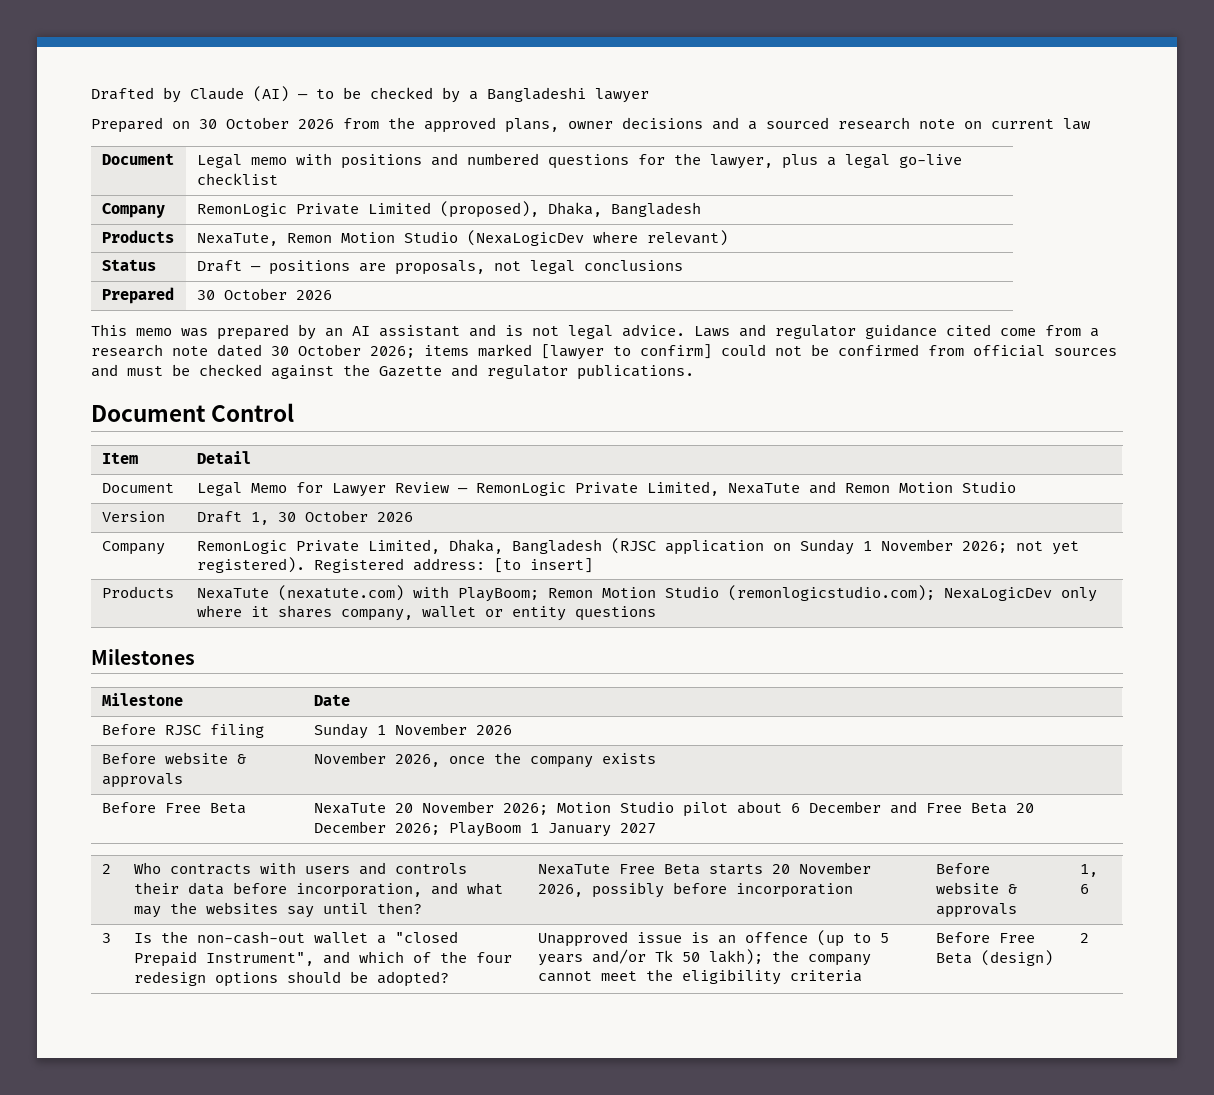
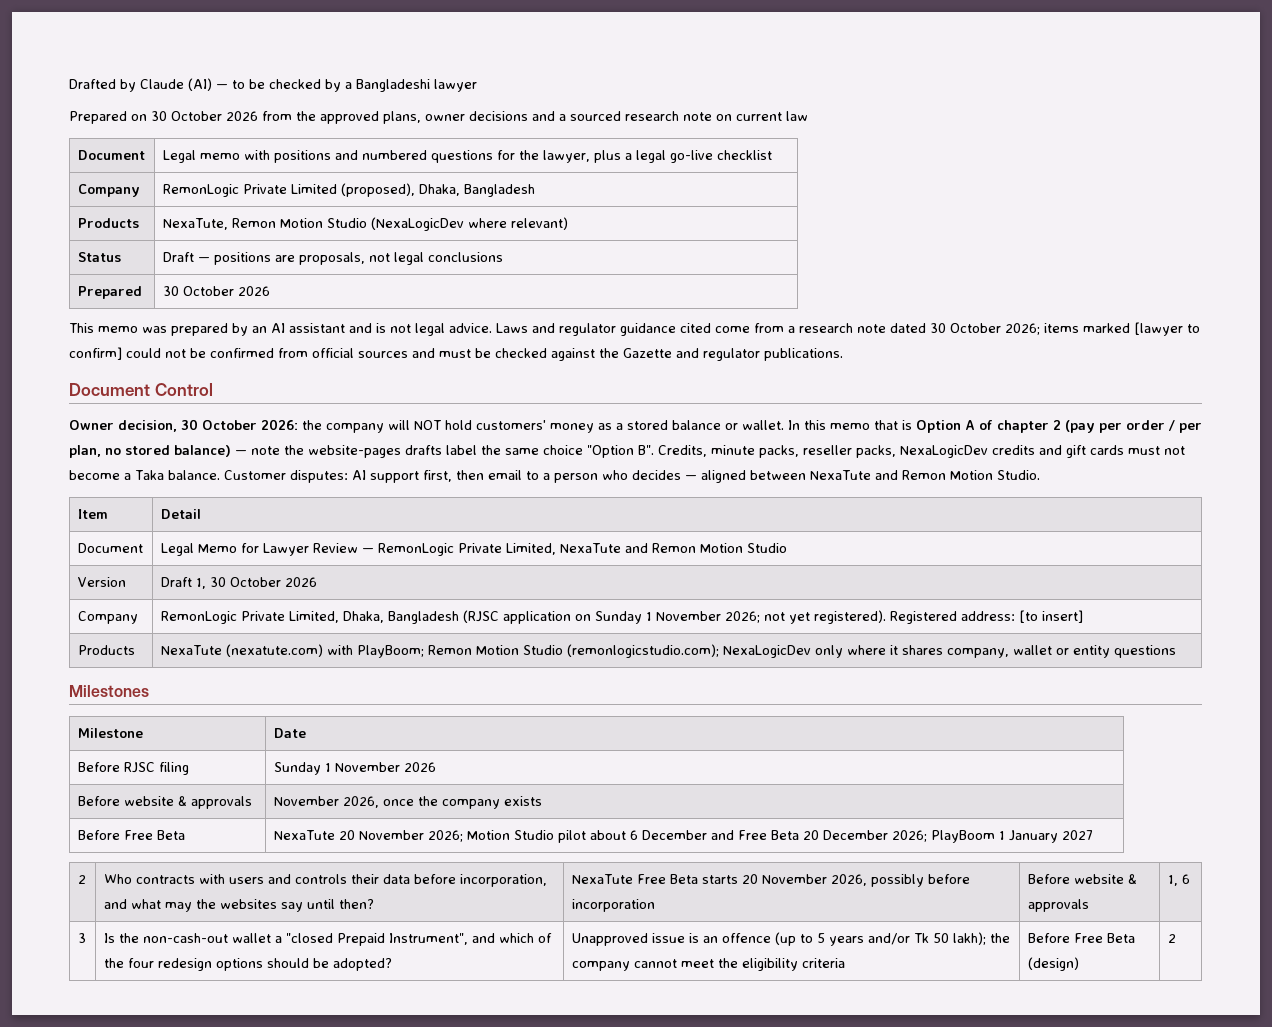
(295, 412) none -> [69,419,1202,433] [69,445,1185,458] [69,470,1040,483] // Owner decision, 30 October 2026: the company will NOT hold customers' money as a stored balance or wallet. In this memo that is Option A of chapter 2 (pay per order / per plan, no stored balance) — note the website-pages drafts label the same choice "Option B". Credits, minute packs, reseller packs, NexaLogicDev credits and gift cards must not become a Taka balance. Customer disputes: AI support first, then email to a person who decides — aligned between NexaTute and Remon Motion Studio.

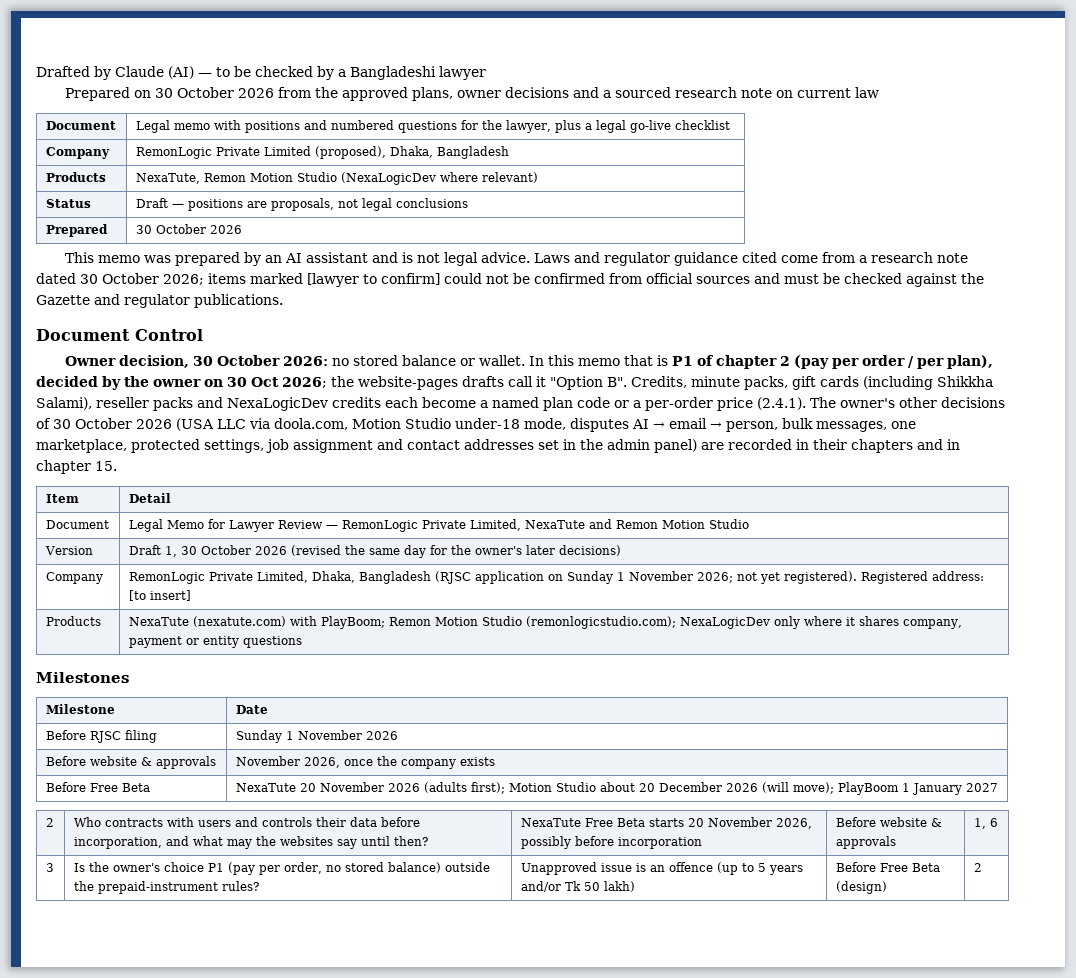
[302,420,623,433] the company will NOT hold customers' money as a -> [332,358,350,366] no
[916,420,975,433] Option A -> [672,356,694,366] P1
[69,445,583,458] plan, no stored balance) — note the website-pages drafts label the same choice -> [947,355,994,369] [36,376,546,390] plan), decided by the owner on 30 Oct 2026; the website-pages drafts call it
[803,445,1185,458] [69,470,1040,483] reseller packs, NexaLogicDev credits and gift cards must not become a Taka balance. Customer disputes: AI support first, then email to a person who decides — aligned between NexaTute and Remon Motion Studio. -> [792,376,993,390] [36,397,1005,411] [36,418,916,432] [36,439,960,453] [36,460,117,474] gift cards (including Shikkha Salami), reseller packs and NexaLogicDev credits each become a named plan code or a per-order price (2.4.1). The owner's other decisions of 30 October 2026 (USA LLC via doola.com, Motion Studio under-18 mode, disputes AI → email → person, bulk messages, one marketplace, protected settings, job assignment and contact addresses set in the admin panel) are recorded in their chapters and in chapter 15.
(317, 582) none -> [290,545,621,558] (revised the same day for the owner's later decisions)
[1012,645,1052,655] wallet -> [128,636,182,648] payment
[427,830,927,843] 2026; Motion Studio pilot about 6 December and Free Beta 20 December 2026; -> [387,782,834,794] 2026 (adults first); Motion Studio about 20 December 2026 (will move);
[142,933,552,946] [103,958,392,971] non-cash-out wallet a "closed Prepaid Instrument", and which of the four redesign options should be adopted? -> [112,862,490,875] [73,881,259,894] owner's choice P1 (pay per order, no stored balance) outside the prepaid-instrument rules?
[952,932,1010,945] [571,958,845,971] lakh); the company cannot meet the eligibility criteria -> [603,881,635,892] lakh)

